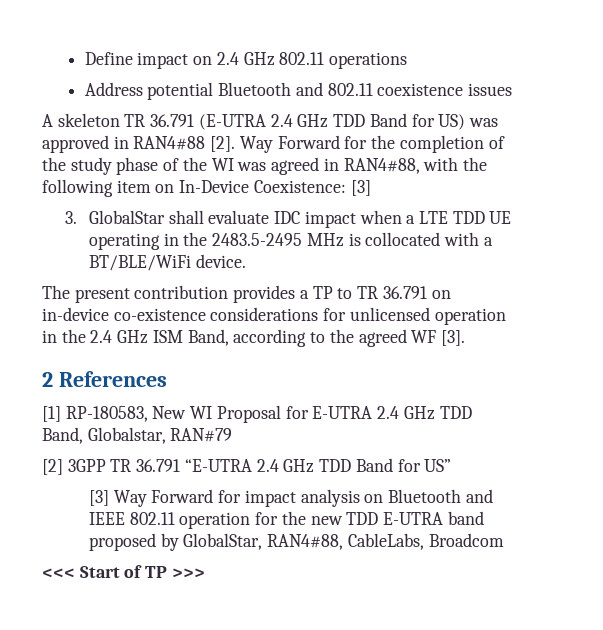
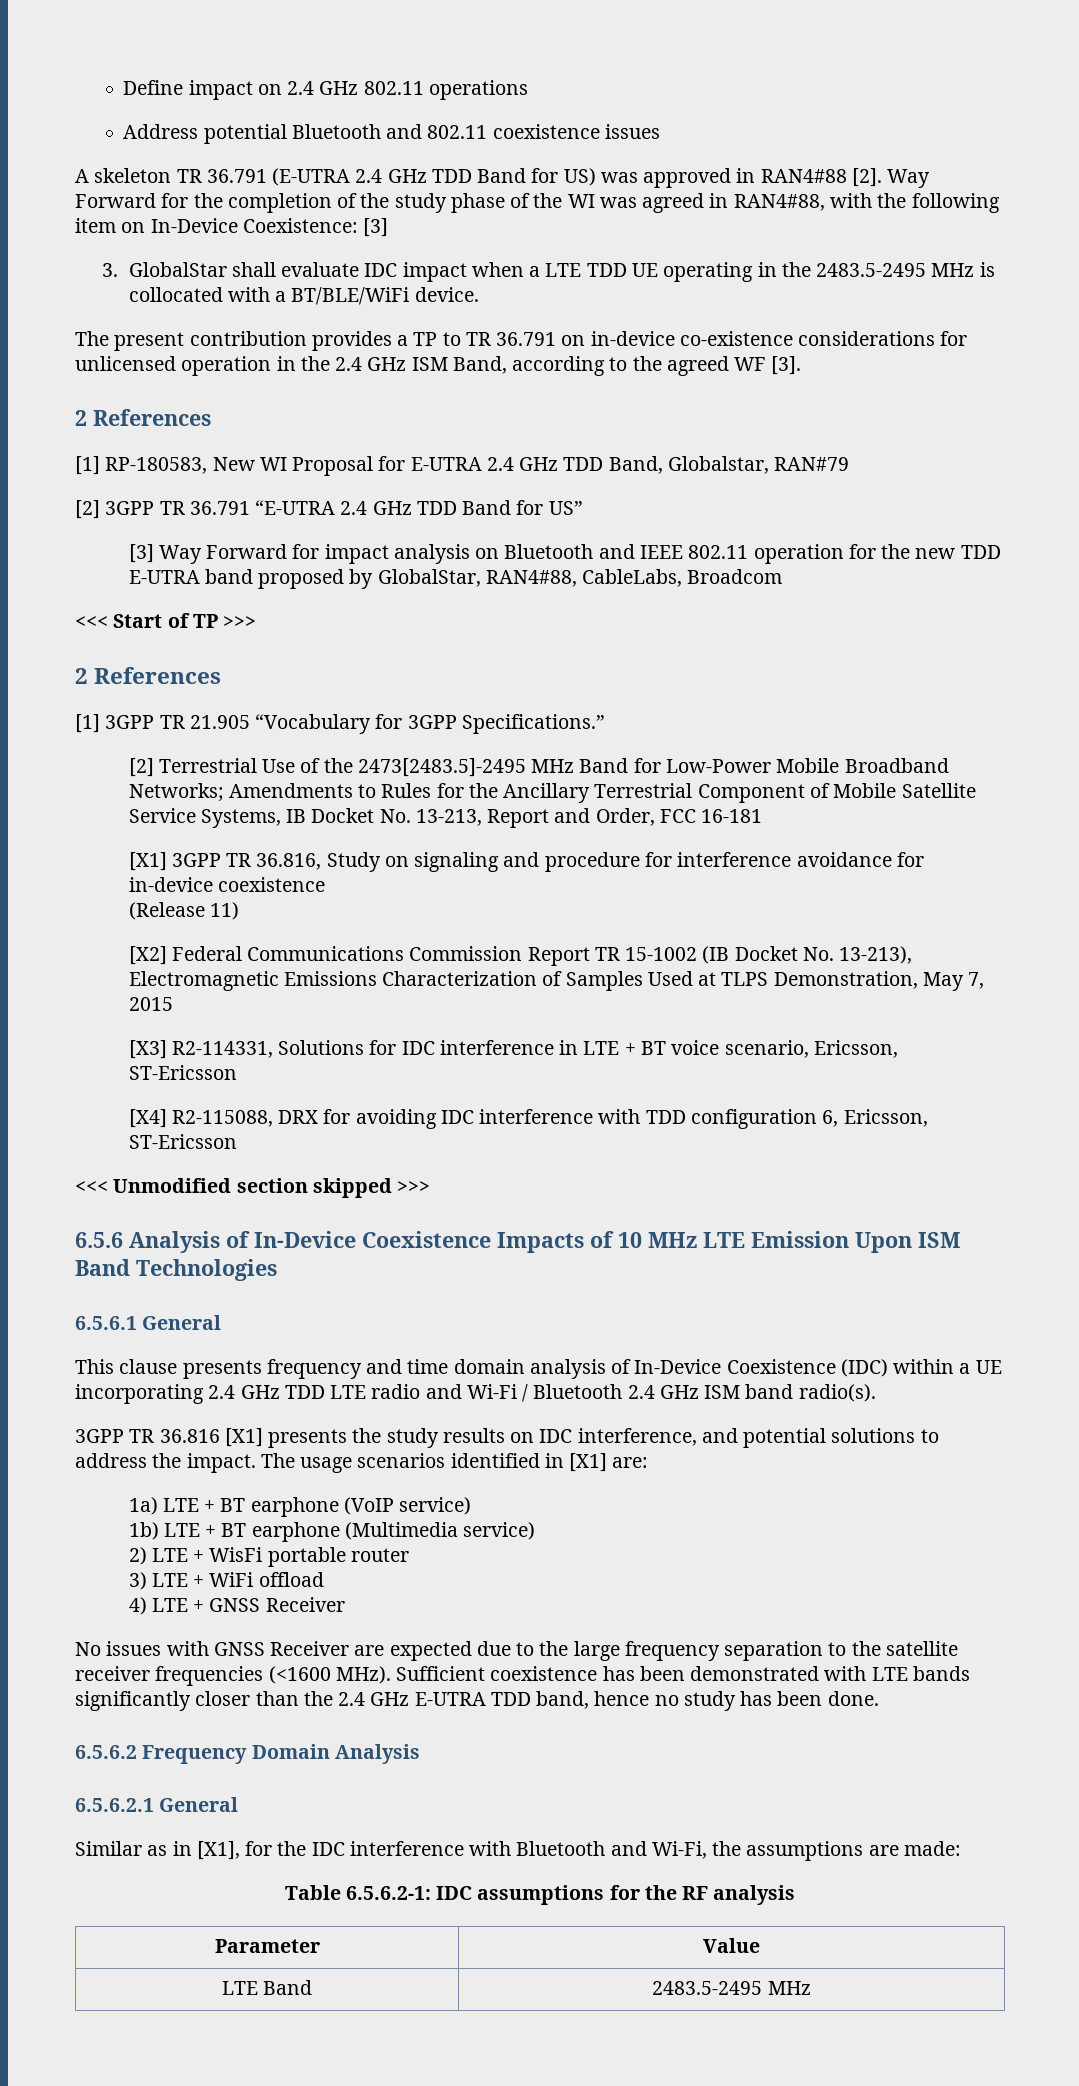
(205, 573) none -> [75,667,222,684] [75,714,605,734] [128,758,949,777] [128,783,976,803] [128,808,763,828] [128,852,924,872] [128,877,325,892] [128,902,239,920] [128,946,913,966] [128,971,985,991] [128,997,173,1011] [128,1040,898,1059] [128,1065,237,1080] [128,1109,928,1129] [128,1134,237,1149] [75,1178,431,1198] [75,1231,960,1253] [75,1259,277,1281] [75,1315,222,1330] [75,1359,1002,1379] [75,1384,876,1404] [75,1428,939,1448] [75,1453,649,1473] [128,1497,472,1517] [128,1522,536,1542] [128,1547,409,1567] [128,1572,324,1590] [128,1597,345,1615] [75,1641,958,1661] [75,1666,970,1686] [75,1691,879,1711] [75,1744,420,1764] [75,1797,239,1812] [75,1841,961,1861] [284,1885,796,1905] [214,1939,320,1953] [703,1938,760,1953] [221,1980,313,1995] [652,1981,811,1995] // 2 References // [1] 3GPP TR 21.905 “Vocabulary for 3GPP Specifications.” // [2] Terrestrial Use of the 2473[2483.5]-2495 MHz Band for Low-Power Mobile Broadband Networks; Amendments to Rules for the Ancillary Terrestrial Component of Mobile Satellite Service Systems, IB Docket No. 13-213, Report and Order, FCC 16-181 // [X1] 3GPP TR 36.816, Study on signaling and procedure for interference avoidance for in-device coexistence // (Release 11) // [X2] Federal Communications Commission Report TR 15-1002 (IB Docket No. 13-213), Electromagnetic Emissions Characterization of Samples Used at TLPS Demonstration, May 7, 2015 // [X3] R2-114331, Solutions for IDC interference in LTE + BT voice scenario, Ericsson, ST-Ericsson // [X4] R2-115088, DRX for avoiding IDC interference with TDD configuration 6, Ericsson, ST-Ericsson // <<< Unmodified section skipped >>> // 6.5.6 Analysis of In-Device Coexistence Impacts of 10 MHz LTE Emission Upon ISM Band Technologies // 6.5.6.1 General // This clause presents frequency and time domain analysis of In-Device Coexistence (IDC) within a UE incorporating 2.4 GHz TDD LTE radio and Wi-Fi / Bluetooth 2.4 GHz ISM band radio(s). // 3GPP TR 36.816 [X1] presents the study results on IDC interference, and potential solutions to address the impact. The usage scenarios identified in [X1] are: // 1a) LTE + BT earphone (VoIP service) // 1b) LTE + BT earphone (Multimedia service) // 2) LTE + WisFi portable router // 3) LTE + WiFi offload // 4) LTE + GNSS Receiver // No issues with GNSS Receiver are expected due to the large frequency separation to the satellite receiver frequencies (<1600 MHz). Sufficient coexistence has been demonstrated with LTE bands significantly closer than the 2.4 GHz E-UTRA TDD band, hence no study has been done. // 6.5.6.2 Frequency Domain Analysis // 6.5.6.2.1 General // Similar as in [X1], for the IDC interference with Bluetooth and Wi-Fi, the assumptions are made: // Table 6.5.6.2-1: IDC assumptions for the RF analysis // Parameter | Value // LTE Band | 2483.5-2495 MHz

